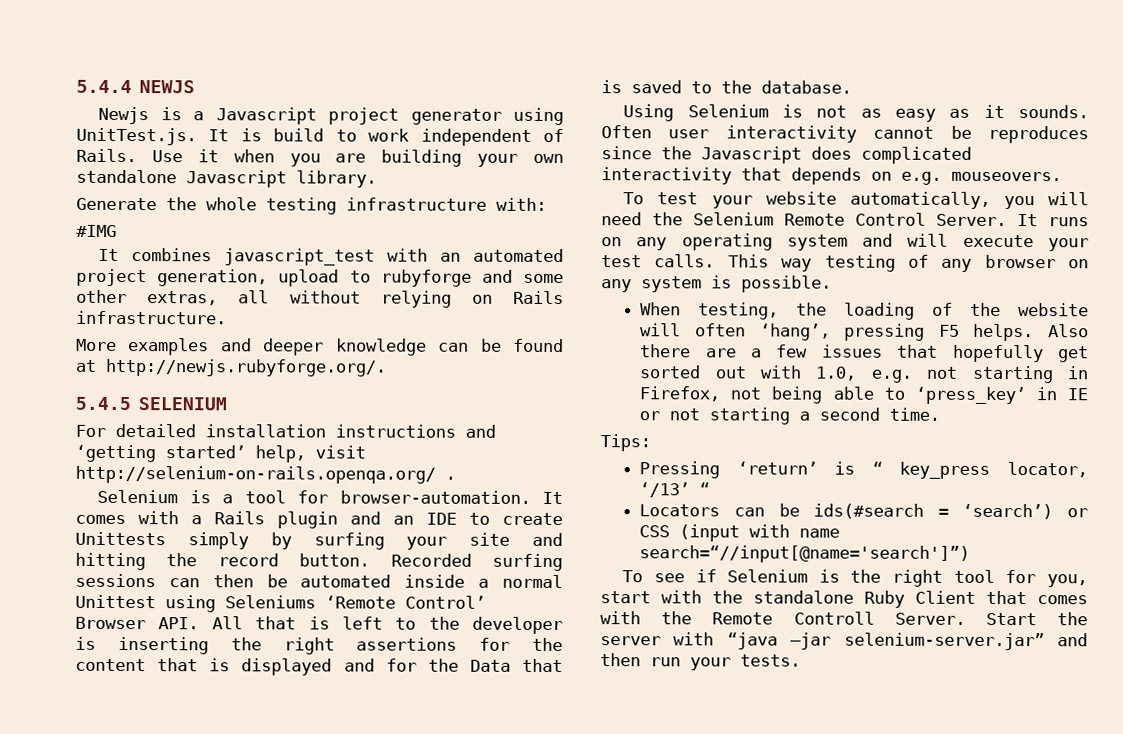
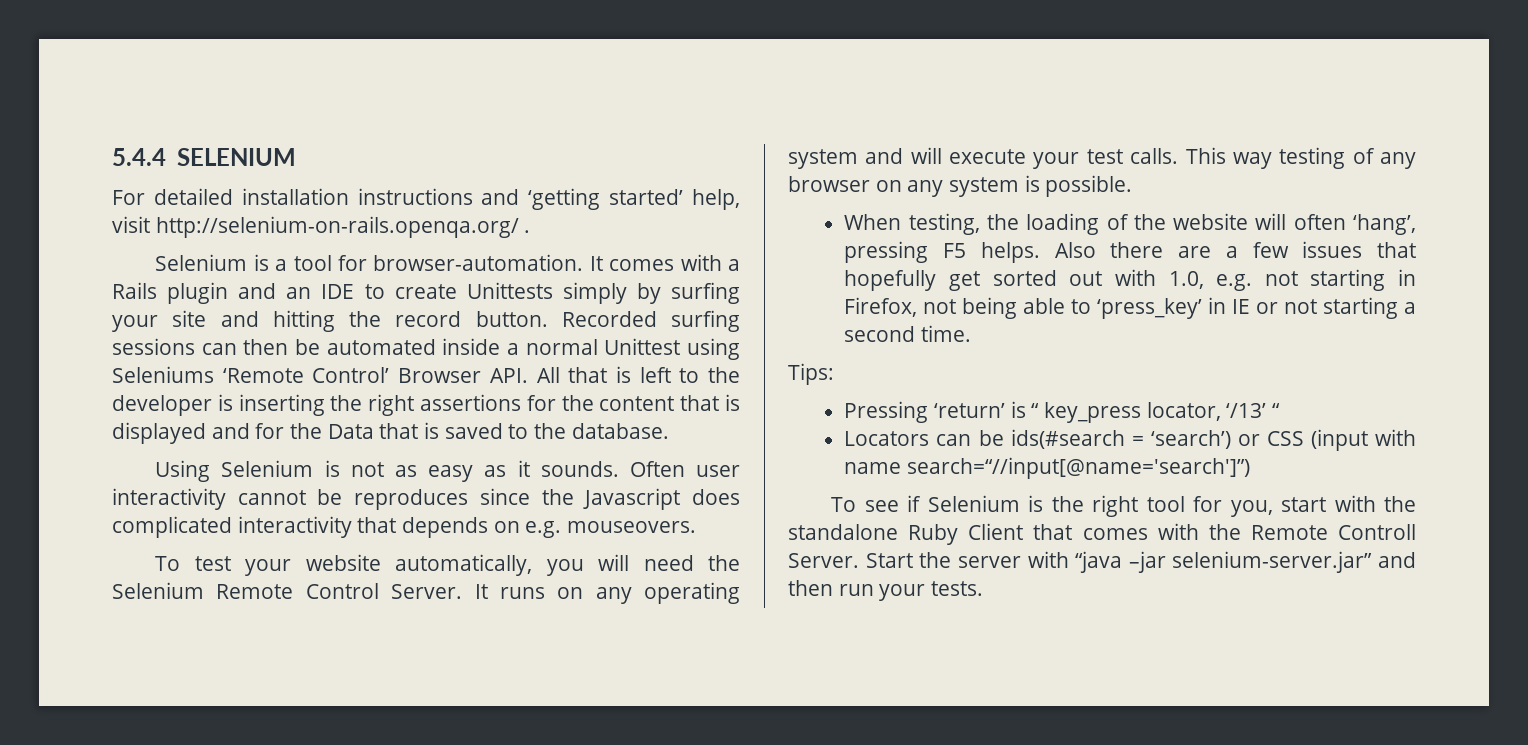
[139,80,196,94] [98,106,564,126] [76,127,564,146] [76,148,564,167] [76,169,377,188] [76,197,547,215] [76,224,117,237] [98,248,564,266] [76,268,565,287] [76,289,564,308] [76,310,227,325] [76,338,564,356] [75,358,387,377] [75,396,131,411] NEWJS // Newjs is a Javascript project generator using UnitTest.js. It is build to work independent of Rails. Use it when you are building your own standalone Javascript library. // Generate the whole testing infrastructure with: // #IMG // It combines javascript_test with an automated project generation, upload to rubyforge and some other extras, all without relying on Rails infrastructure. // More examples and deeper knowledge can be found at http://newjs.rubyforge.org/. // 5.4.5 -> (166, 157) none

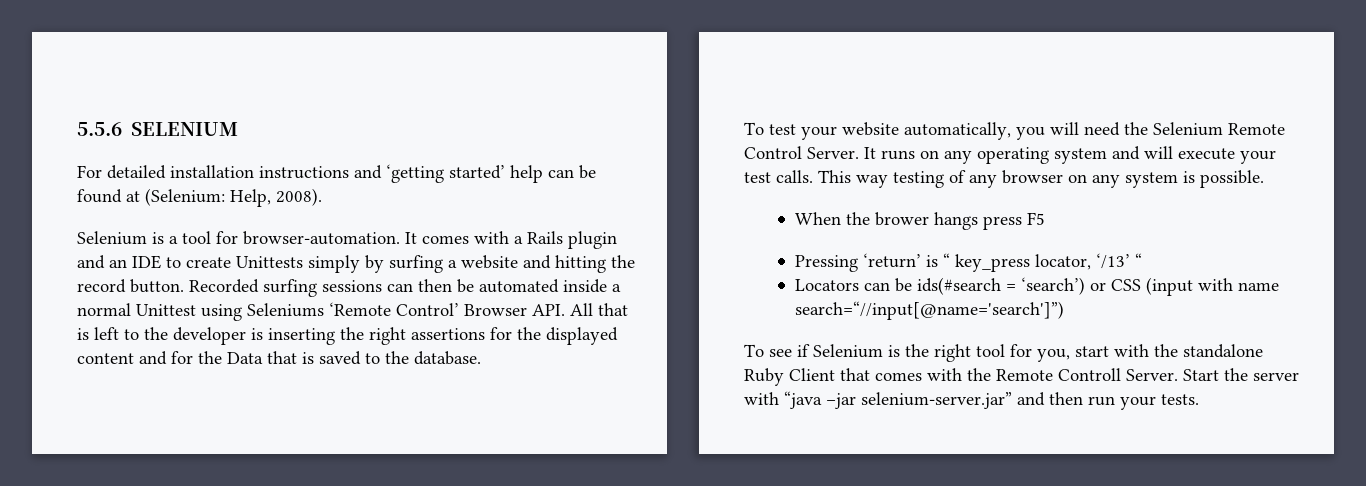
[112,148,166,166] 5.4.4 -> [77,122,122,136] 5.5.6
[692,189,740,210] [112,216,531,238] help, visit http://selenium-on-rails.openqa.org/ . -> [510,165,596,183] [77,188,322,207] help can be found at (Selenium: Help, 2008).
[112,310,207,332] your site -> [448,255,518,269] a website
[599,394,740,411] [112,422,206,444] content that is displayed -> [546,327,618,345] [77,353,134,364] displayed content
[155,460,740,482] [112,488,740,510] [112,516,697,538] // Using Selenium is not as easy as it sounds. Often user interactivity cannot be reproduces since the Javascript does complicated interactivity that depends on e.g. mouseovers. -> (481, 358) none
[908,213,1416,235] [844,241,1416,263] [844,269,1416,291] [844,297,1416,319] [844,325,972,342] [788,363,834,385] testing, the loading of the website will often ‘hang’, pressing F5 helps. Also there are a few issues that hopefully get sorted out with 1.0, e.g. not starting in Firefox, not being able to ‘press_key’ in IE or not starting a second time. // Tips: -> [845,212,1045,230] the brower hangs press F5

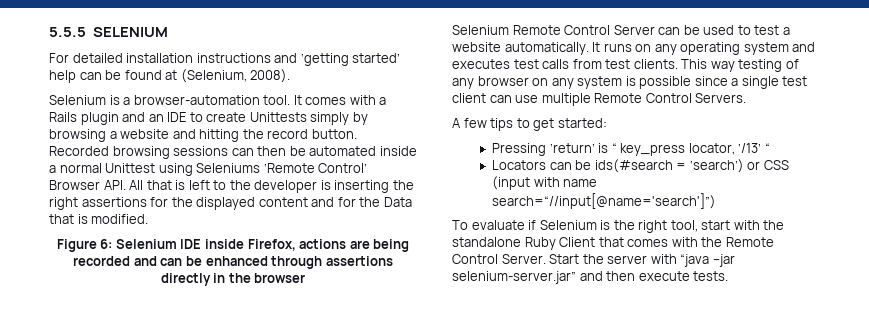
[77,122,122,136] 5.5.6 -> [49,27,86,37] 5.5.5
[145,188,271,207] (Selenium: Help, -> [180,69,247,83] (Selenium,
[182,231,400,245] tool for browser-automation. -> [133,95,291,105] browser-automation tool.
[389,255,443,273] surfing -> [49,129,106,142] browsing
[263,279,317,297] surfing -> [112,146,170,159] browsing
[319,351,481,365] [744,122,1285,140] [744,146,859,159] saved to the database. // To test your website automatically, you will need the Selenium Remote Control Server. -> [91,214,149,224] [56,239,410,252] [73,256,393,269] [160,273,306,286] [452,25,790,35] [452,42,589,55] modified. // Figure 6: Selenium IDE inside Firefox, actions are being recorded and can be enhanced through assertions directly in the browser // Selenium Remote Control Server can be used to test a website automatically.
[1144,146,1276,164] [744,170,813,183] will execute your test calls. -> [452,59,678,69] executes test calls from test clients.
[1200,170,1264,188] [794,212,1045,230] possible. // When the brower hangs press F5 -> [639,76,808,89] [452,93,747,106] [452,118,607,131] possible since a single test client can use multiple Remote Control Servers. // A few tips to get started:
[769,349,792,357] see -> [471,220,525,230] evaluate
[976,344,1070,362] tool for you, -> [670,220,698,232] tool,
[1058,368,1121,381] Controll -> [452,254,498,264] Control
[1088,396,1156,410] run your -> [638,271,690,281] execute

